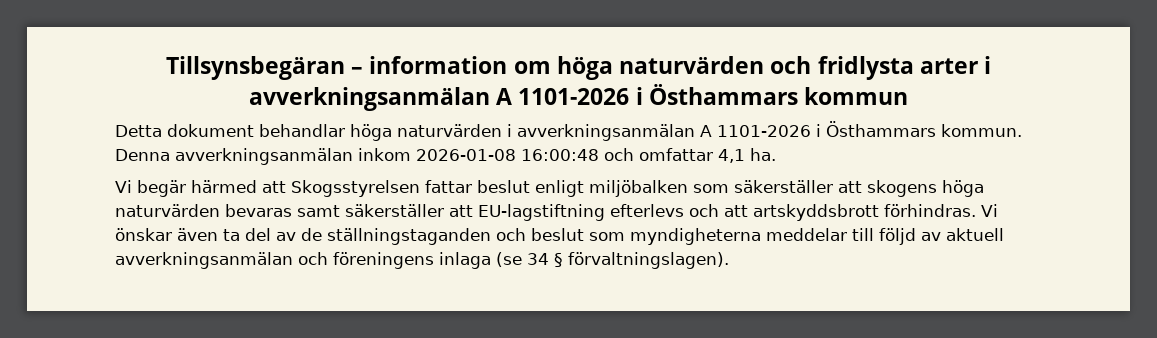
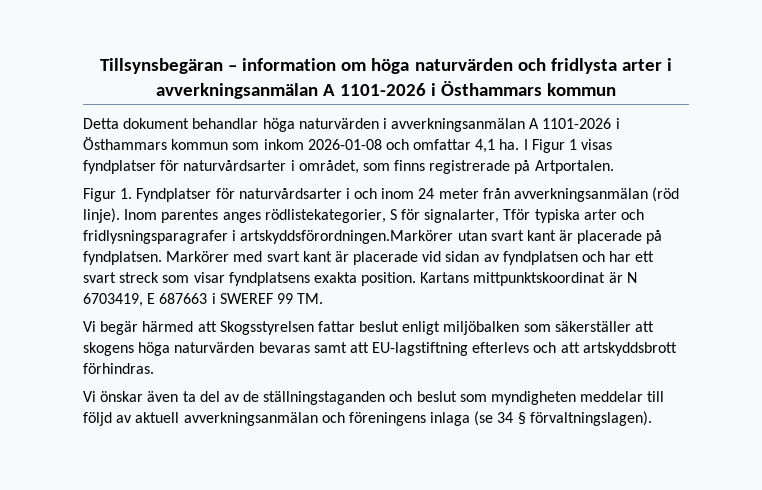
[941,124,1022,137] [115,148,353,165] kommun. Denna avverkningsanmälan -> [171,139,260,150] kommun som
[521,149,599,161] 16:00:48 -> (382, 144) none
(776, 154) none -> [523,139,613,153] [83,160,614,174] [83,187,680,202] [83,208,645,223] [83,230,663,244] [83,251,655,265] [83,272,637,286] [83,293,324,307] I Figur 1 visas fyndplatser för naturvårdsarter i området, som finns registrerade på Artportalen. // Figur 1. Fyndplatser för naturvårdsarter i och inom 24 meter från avverkningsanmälan (röd linje). Inom parentes anges rödlistekategorier, S för signalarter, Tför typiska arter och fridlysningsparagrafer i artskyddsförordningen.Markörer utan svart kant är placerade på fyndplatsen. Markörer med svart kant är placerade vid sidan av fyndplatsen och har ett svart streck som visar fyndplatsens exakta position. Kartans mittpunktskoordinat är N 6703419, E 687663 i SWEREF 99 TM.
[345,204,444,217] säkerställer -> (347, 347) none
(976, 210) none -> (154, 368) //
[630,228,761,245] myndigheterna -> [491,391,577,405] myndigheten

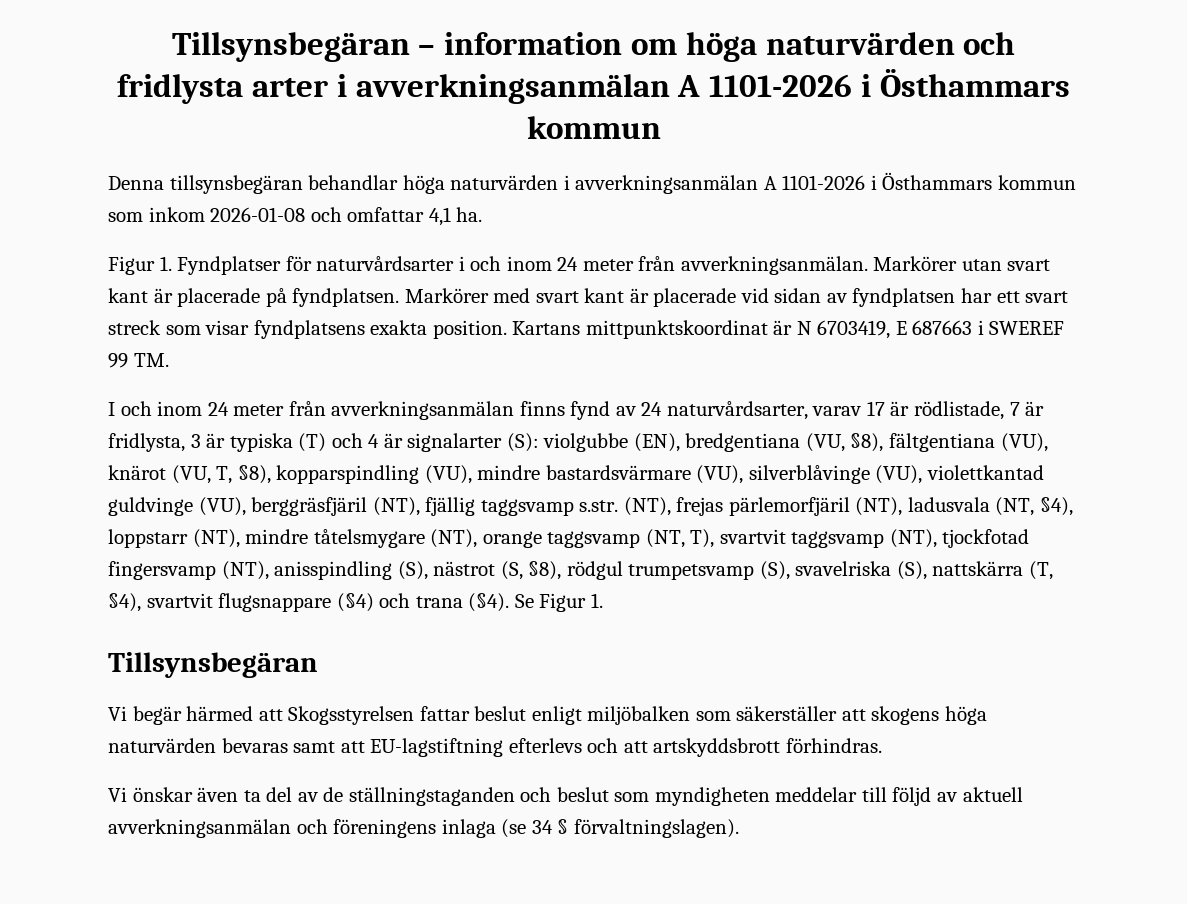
[83,118,190,129] Detta dokument -> [108,175,303,194] Denna tillsynsbegäran
[523,139,613,153] [83,160,614,174] I Figur 1 visas fyndplatser för naturvårdsarter i området, som finns registrerade på Artportalen. -> (483, 214) none
[514,187,680,202] [83,208,645,223] [83,230,454,244] avverkningsanmälan (röd linje). Inom parentes anges rödlistekategorier, S för signalarter, Tför typiska arter och fridlysningsparagrafer i artskyddsförordningen.Markörer -> [680,256,958,275] avverkningsanmälan. Markörer
[582,251,606,262] och -> (956, 297) none
(324, 298) none -> [108,401,1045,420] [108,433,1048,452] [108,465,1044,484] [108,497,1073,516] [108,529,1030,548] [108,561,1053,580] [108,593,603,612] [108,652,318,678] // I och inom 24 meter från avverkningsanmälan finns fynd av 24 naturvårdsarter, varav 17 är rödlistade, 7 är fridlysta, 3 är typiska (T) och 4 är signalarter (S): violgubbe (EN), bredgentiana (VU, §8), fältgentiana (VU), knärot (VU, T, §8), kopparspindling (VU), mindre bastardsvärmare (VU), silverblåvinge (VU), violettkantad guldvinge (VU), berggräsfjäril (NT), fjällig taggsvamp s.str. (NT), frejas pärlemorfjäril (NT), ladusvala (NT, §4), loppstarr (NT), mindre tåtelsmygare (NT), orange taggsvamp (NT, T), svartvit taggsvamp (NT), tjockfotad fingersvamp (NT), anisspindling (S), nästrot (S, §8), rödgul trumpetsvamp (S), svavelriska (S), nattskärra (T, §4), svartvit flugsnappare (§4) och trana (§4). Se Figur 1. // Tillsynsbegäran

